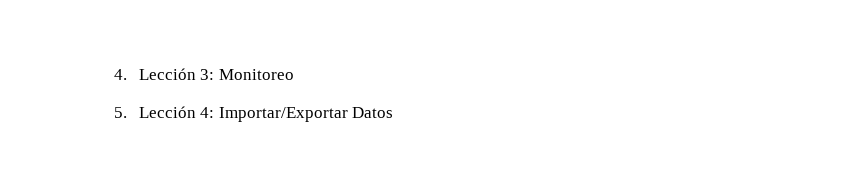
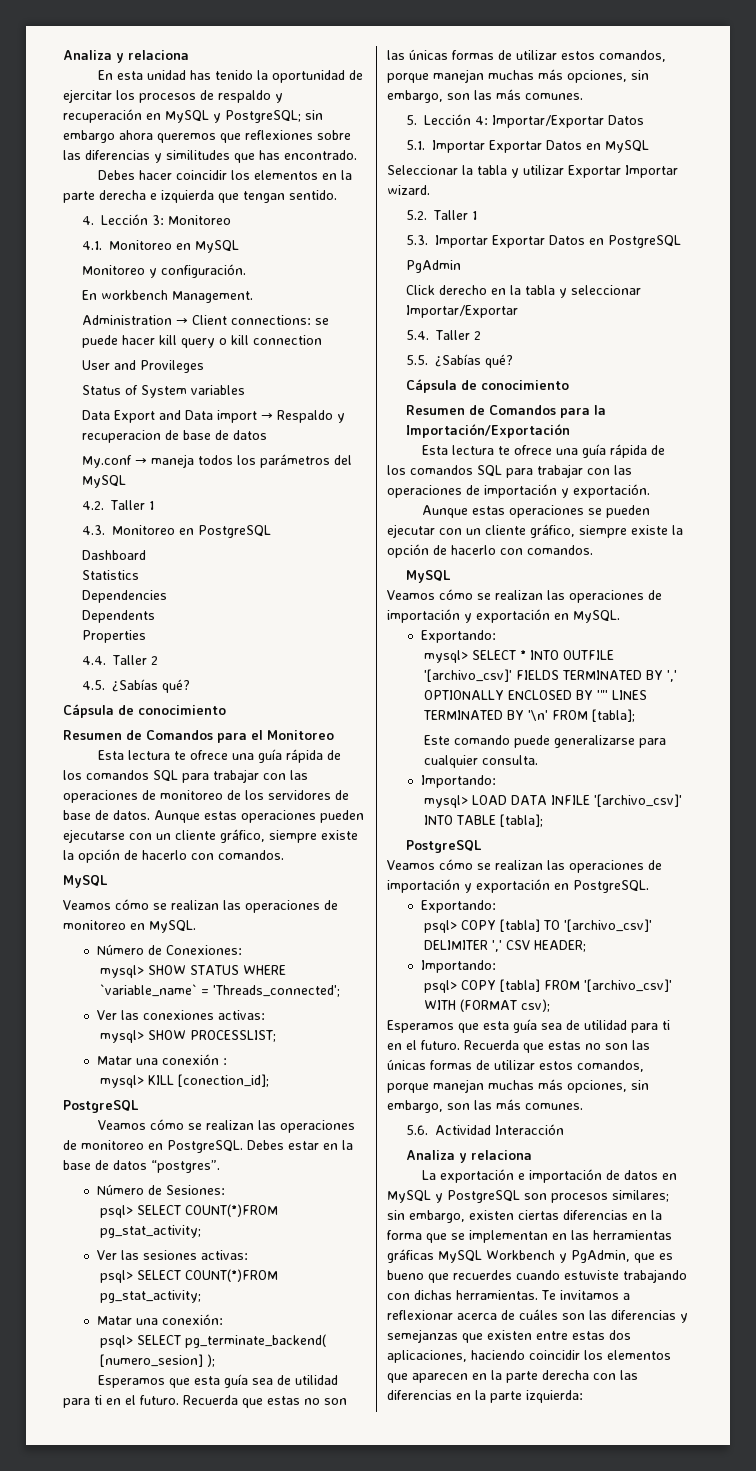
[113,68,294,80] [113,106,394,122] 4. Lección 3: Monitoreo // 5. Lección 4: Importar/Exportar Datos -> [63,50,189,63] [98,70,364,83] [63,89,283,103] [63,109,323,123] [63,130,351,143] [63,150,357,163] [98,170,353,180] [63,190,337,203] [81,214,231,225] [81,240,239,253] [81,264,246,278] [81,290,253,303] [81,315,329,325] [81,335,322,348] [81,360,204,373] [81,385,245,398] [81,410,345,423] [81,430,267,443] [81,454,352,468] [81,475,126,488] [81,500,154,510] [81,525,271,538] [81,550,146,560] [81,570,139,580] [81,590,167,603] [81,610,155,623] [81,630,146,643] [81,655,158,665] [81,679,190,693] [63,704,226,718] [63,730,334,743] [98,749,342,763] [63,769,308,783] [63,790,349,803] [63,810,364,823] [63,829,358,843] [63,849,284,863] [63,875,108,888] [63,899,338,913] [63,920,196,933] [97,944,243,955] [100,965,287,978] [100,984,341,997] [97,1010,266,1020] [100,1030,277,1043] [97,1054,228,1065] [100,1074,270,1088] [63,1100,139,1113] [98,1119,356,1133] [63,1140,353,1153] [63,1160,220,1173] [97,1184,226,1195] [100,1204,279,1218] [100,1225,202,1238] [97,1250,249,1260] [100,1269,279,1283] [100,1290,202,1303] [97,1314,224,1325] [100,1334,327,1348] [100,1354,216,1367] [98,1374,339,1388] [63,1395,347,1408] [387,49,666,62] [387,69,649,83] [387,89,583,103] [405,114,645,128] [405,140,649,153] [387,165,678,178] [387,185,430,195] [405,210,477,220] [405,235,681,248] [405,260,461,273] [405,285,641,298] [405,305,518,318] [405,330,481,340] [405,354,513,368] [405,379,569,393] [405,405,606,418] [405,424,570,438] [422,444,666,458] [387,464,632,478] [387,484,650,498] [422,505,651,518] [387,524,683,538] [387,544,593,558] [405,570,451,583] [387,589,662,603] [387,609,620,623] [421,630,497,643] [424,650,615,663] [424,669,678,682] [424,690,648,700] [423,709,636,722] [424,735,667,748] [424,755,539,768] [421,775,497,788] [424,794,683,808] [424,814,544,827] [405,840,482,853] [387,859,662,873] [387,879,649,893] [421,900,497,913] [424,919,653,933] [424,940,587,952] [421,960,497,973] [424,979,673,993] [424,999,551,1012] [387,1019,670,1033] [387,1040,650,1053] [387,1059,644,1072] [387,1079,649,1093] [387,1099,583,1113] [405,1124,564,1135] [405,1150,532,1163] [422,1169,678,1183] [387,1190,669,1203] [387,1210,662,1223] [387,1230,672,1243] [387,1249,673,1263] [387,1269,687,1283] [387,1290,630,1300] [387,1309,688,1323] [387,1329,631,1343] [387,1350,671,1363] [387,1370,638,1383] [387,1390,583,1403] Analiza y relaciona // En esta unidad has tenido la oportunidad de ejercitar los procesos de respaldo y recuperación en MySQL y PostgreSQL; sin embargo ahora queremos que reflexiones sobre las diferencias y similitudes que has encontrado. // Debes hacer coincidir los elementos en la parte derecha e izquierda que tengan sentido. // 4. Lección 3: Monitoreo // 4.1. Monitoreo en MySQL // Monitoreo y configuración. // En workbench Management. // Administration → Client connections: se puede hacer kill query o kill connection // User and Provileges // Status of System variables // Data Export and Data import → Respaldo y recuperacion de base de datos // My.conf → maneja todos los parámetros del MySQL // 4.2. Taller 1 // 4.3. Monitoreo en PostgreSQL // Dashboard // Statistics // Dependencies // Dependents // Properties // 4.4. Taller 2 // 4.5. ¿Sabías qué? // Cápsula de conocimiento // Resumen de Comandos para el Monitoreo // Esta lectura te ofrece una guía rápida de los comandos SQL para trabajar con las operaciones de monitoreo de los servidores de base de datos. Aunque estas operaciones pueden ejecutarse con un cliente gráfico, siempre existe la opción de hacerlo con comandos. // MySQL // Veamos cómo se realizan las operaciones de monitoreo en MySQL. // Número de Conexiones: // mysql> SHOW STATUS WHERE `variable_name` = 'Threads_connected'; // Ver las conexiones activas: // mysql> SHOW PROCESSLIST; // Matar una conexión : // mysql> KILL [conection_id]; // PostgreSQL // Veamos cómo se realizan las operaciones de monitoreo en PostgreSQL. Debes estar en la base de datos “postgres”. // Número de Sesiones: // psql> SELECT COUNT(*)FROM pg_stat_activity; // Ver las sesiones activas: // psql> SELECT COUNT(*)FROM pg_stat_activity; // Matar una conexión: // psql> SELECT pg_terminate_backend( [numero_sesion] ); // Esperamos que esta guía sea de utilidad para ti en el futuro. Recuerda que estas no son las únicas formas de utilizar estos comandos, porque manejan muchas más opciones, sin embargo, son las más comunes. // 5. Lección 4: Importar/Exportar Datos // 5.1. Importar Exportar Datos en MySQL // Seleccionar la tabla y utilizar Exportar Importar wizard. // 5.2. Taller 1 // 5.3. Importar Exportar Datos en PostgreSQL // PgAdmin // Click derecho en la tabla y seleccionar Importar/Exportar // 5.4. Taller 2 // 5.5. ¿Sabías qué? // Cápsula de conocimiento // Resumen de Comandos para la Importación/Exportación // Esta lectura te ofrece una guía rápida de los comandos SQL para trabajar con las operaciones de importación y exportación. // Aunque estas operaciones se pueden ejecutar con un cliente gráfico, siempre existe la opción de hacerlo con comandos. // MySQL // Veamos cómo se realizan las operaciones de importación y exportación en MySQL. // Exportando: // mysql> SELECT * INTO OUTFILE '[archivo_csv]' FIELDS TERMINATED BY ',' OPTIONALLY ENCLOSED BY '"' LINES TERMINATED BY '\n' FROM [tabla]; // Este comando puede generalizarse para cualquier consulta. // Importando: // mysql> LOAD DATA INFILE '[archivo_csv]' INTO TABLE [tabla]; // PostgreSQL // Veamos cómo se realizan las operaciones de importación y exportación en PostgreSQL. // Exportando: // psql> COPY [tabla] TO '[archivo_csv]' DELIMITER ',' CSV HEADER; // Importando: // psql> COPY [tabla] FROM '[archivo_csv]' WITH (FORMAT csv); // Esperamos que esta guía sea de utilidad para ti en el futuro. Recuerda que estas no son las únicas formas de utilizar estos comandos, porque manejan muchas más opciones, sin embargo, son las más comunes. // 5.6. Actividad Interacción // Analiza y relaciona // La exportación e importación de datos en MySQL y PostgreSQL son procesos similares; sin embargo, existen ciertas diferencias en la forma que se implementan en las herramientas gráficas MySQL Workbench y PgAdmin, que es bueno que recuerdes cuando estuviste trabajando con dichas herramientas. Te invitamos a reflexionar acerca de cuáles son las diferencias y semejanzas que existen entre estas dos aplicaciones, haciendo coincidir los elementos que aparecen en la parte derecha con las diferencias en la parte izquierda:

